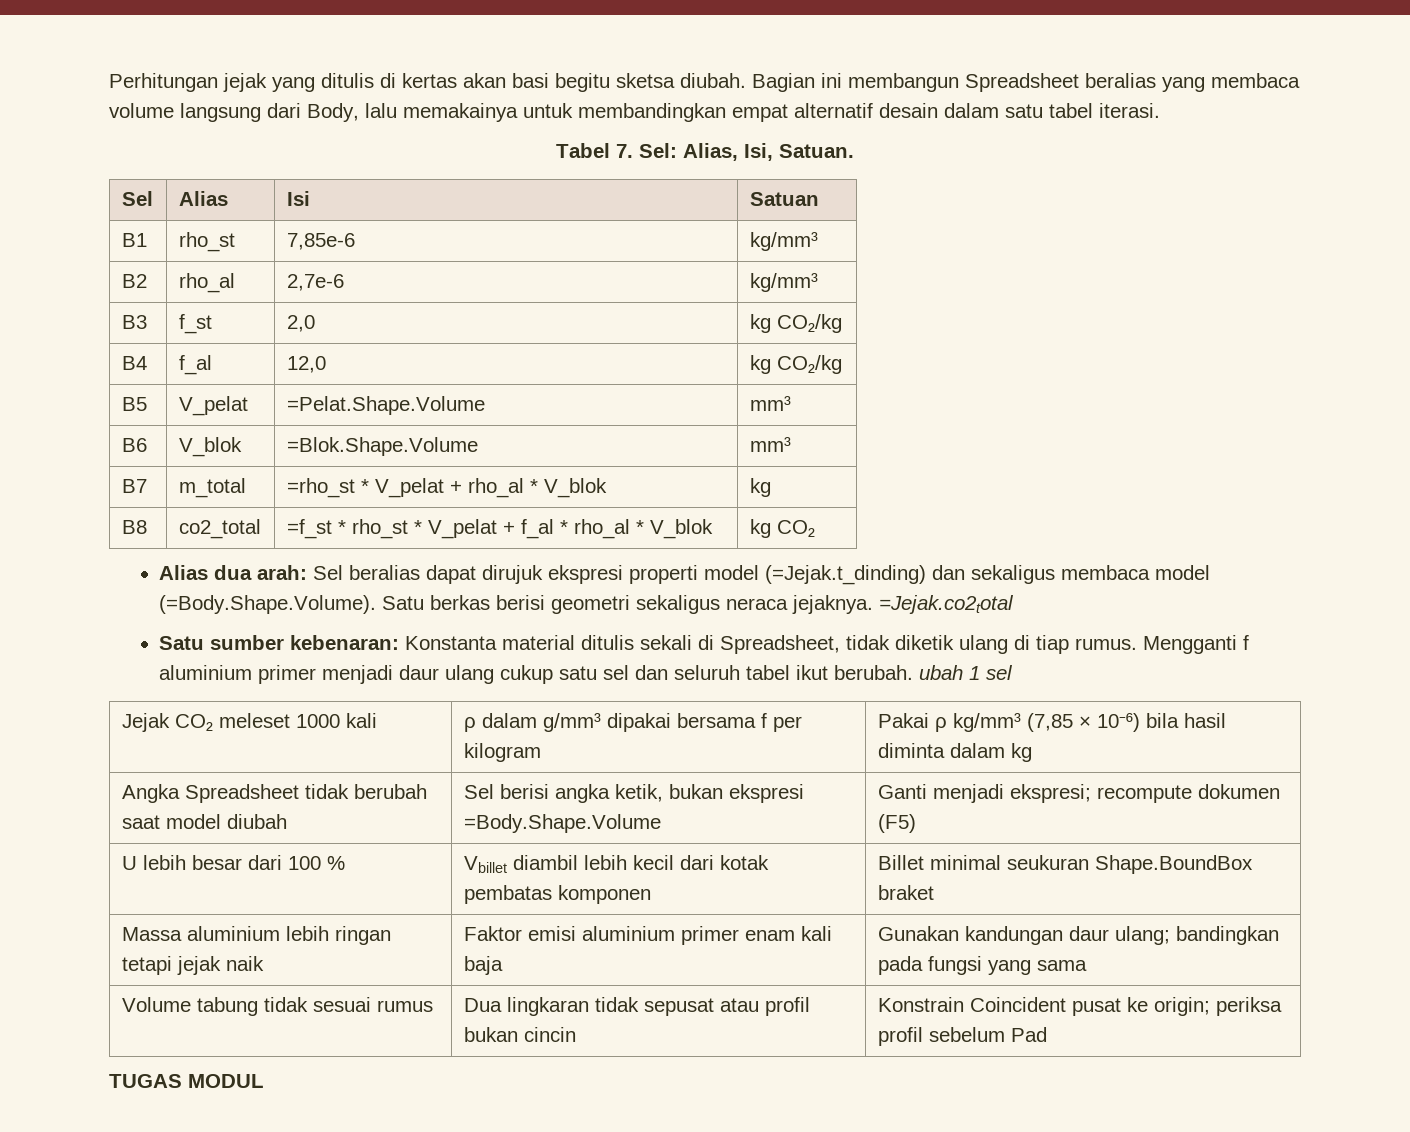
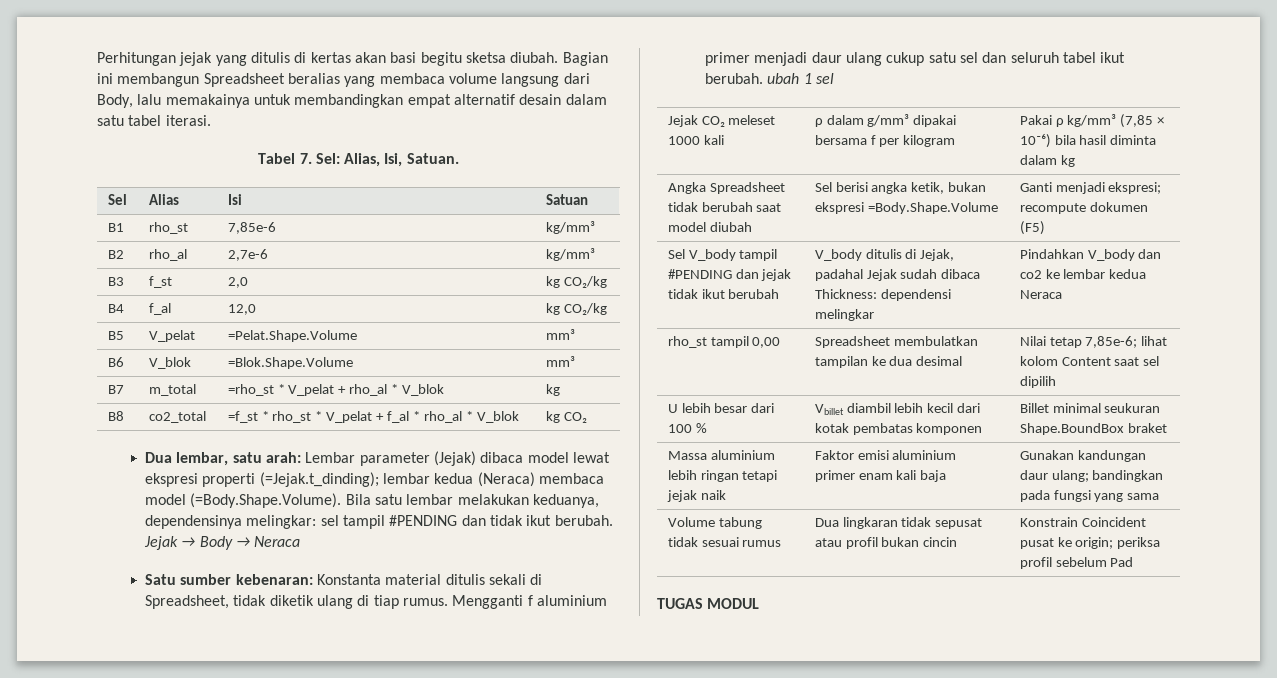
[159,565,1211,585] [159,595,1015,614] Alias dua arah: Sel beralias dapat dirujuk ekspresi properti model (=Jejak.t_dinding) dan sekaligus membaca model (=Body.Shape.Volume). Satu berkas berisi geometri sekaligus neraca jejaknya. =Jejak.co2total -> [144,451,610,466] [144,472,604,487] [144,493,599,508] [144,515,613,529] [143,536,301,550] Dua lembar, satu arah: Lembar parameter (Jejak) dibaca model lewat ekspresi properti (=Jejak.t_dinding); lembar kedua (Neraca) membaca model (=Body.Shape.Volume). Bila satu lembar melakukan keduanya, dependensinya melingkar: sel tampil #PENDING dan tidak ikut berubah. Jejak → Body → Neraca
(916, 823) none -> [667,249,778,261] [667,269,792,281] [667,289,780,299] [814,249,955,261] [814,269,981,281] [814,289,951,301] [814,309,874,321] [1019,249,1162,261] [1019,269,1147,279] [1019,290,1062,299] [667,336,781,348] [814,336,978,348] [814,356,963,368] [1019,336,1168,348] [1019,356,1160,366] [1019,376,1056,388] // Sel V_body tampil #PENDING dan jejak tidak ikut berubah | V_body ditulis di Jejak, padahal Jejak sudah dibaca Thickness: dependensi melingkar | Pindahkan V_body dan co2 ke lembar kedua Neraca // rho_st tampil 0,00 | Spreadsheet membulatkan tampilan ke dua desimal | Nilai tetap 7,85e-6; lihat kolom Content saat sel dipilih

